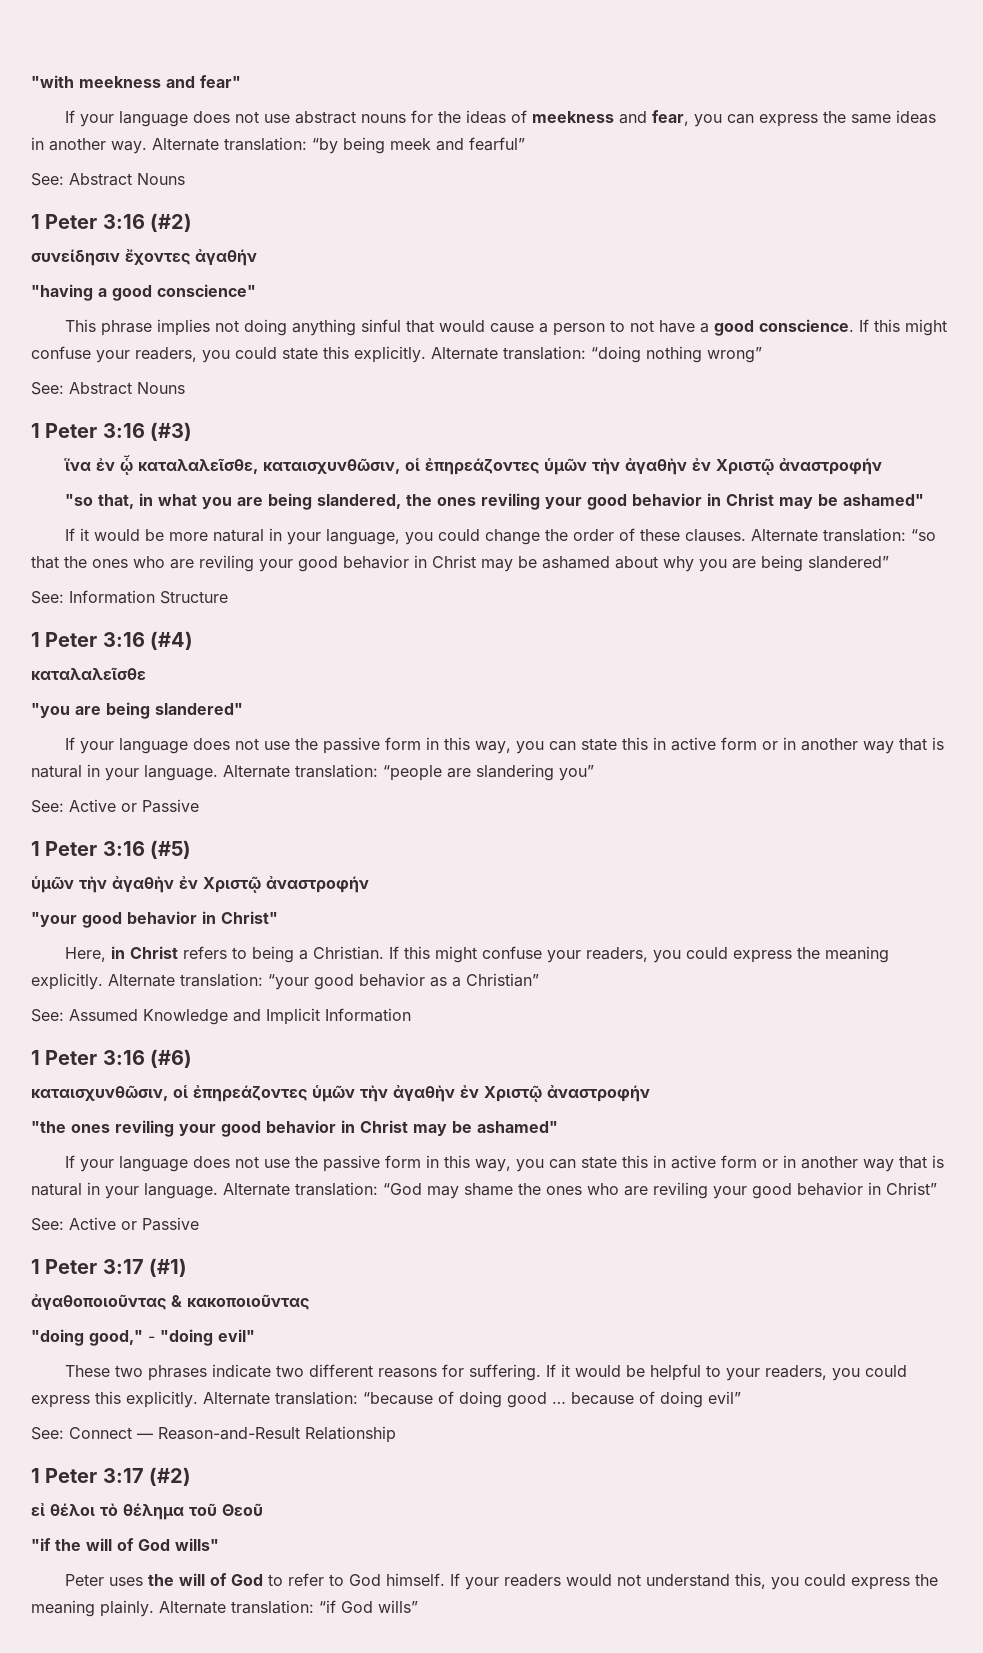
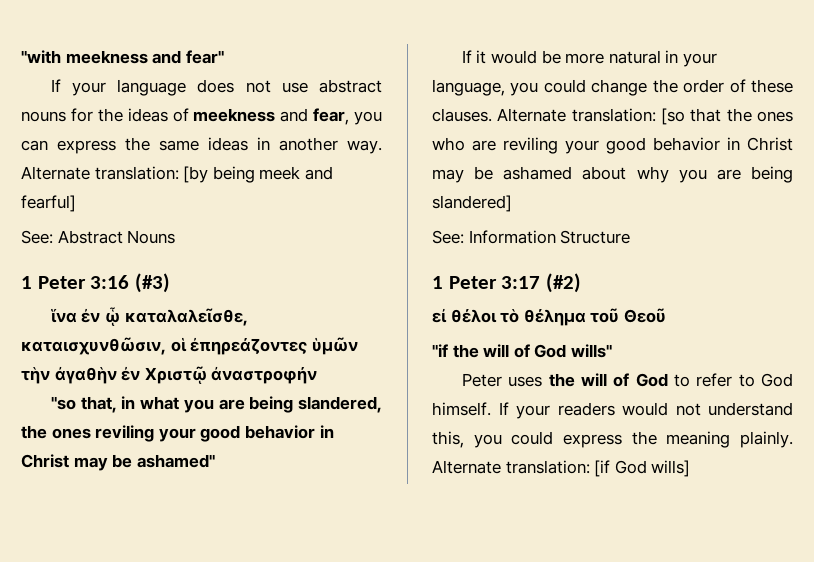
[312,138,338,154] “by -> [183,166,209,183] [by
[469,137,525,151] [31,173,185,186] [31,213,193,232] [31,249,257,266] [31,284,256,301] [65,319,948,336] [31,346,762,363] fearful” // See: Abstract Nouns // 1 Peter 3:16 (#2) // συνείδησιν ἔχοντες ἀγαθήν // "having a good conscience" // This phrase implies not doing anything sinful that would cause a person to not have a good conscience. If this might confuse your readers, you could state this explicitly. Alternate translation: “doing nothing wrong” -> [21,195,76,212] fearful]
[911,529,937,541] “so -> [661,108,685,125] [so
[808,556,889,569] slandered” -> [432,195,512,212] slandered]
[31,631,194,650] [31,667,146,680] [31,702,243,719] [65,737,945,754] [31,764,594,781] [31,799,199,813] [31,840,192,859] [31,876,369,893] [31,911,278,928] [65,946,890,963] [31,973,539,990] [31,1008,411,1025] [31,1049,193,1068] [31,1085,650,1102] [31,1120,558,1137] [65,1155,945,1172] [31,1182,937,1199] [31,1217,199,1231] [31,1258,188,1277] [31,1294,309,1310] [31,1329,255,1346] [65,1364,908,1381] [31,1391,741,1408] [31,1426,396,1443] // 1 Peter 3:16 (#4) // καταλαλεῖσθε // "you are being slandered" // If your language does not use the passive form in this way, you can state this in active form or in another way that is natural in your language. Alternate translation: “people are slandering you” // See: Active or Passive // 1 Peter 3:16 (#5) // ὑμῶν τὴν ἀγαθὴν ἐν Χριστῷ ἀναστροφήν // "your good behavior in Christ" // Here, in Christ refers to being a Christian. If this might confuse your readers, you could express the meaning explicitly. Alternate translation: “your good behavior as a Christian” // See: Assumed Knowledge and Implicit Information // 1 Peter 3:16 (#6) // καταισχυνθῶσιν, οἱ ἐπηρεάζοντες ὑμῶν τὴν ἀγαθὴν ἐν Χριστῷ ἀναστροφήν // "the ones reviling your good behavior in Christ may be ashamed" // If your language does not use the passive form in this way, you can state this in active form or in another way that is natural in your language. Alternate translation: “God may shame the ones who are reviling your good behavior in Christ” // See: Active or Passive // 1 Peter 3:17 (#1) // ἀγαθοποιοῦντας & κακοποιοῦντας // "doing good," - "doing evil" // These two phrases indicate two different reasons for suffering. If it would be helpful to your readers, you could express this explicitly. Alternate translation: “because of doing good … because of doing evil” // See: Connect — Reason-and-Result Relationship -> (631, 237) none
[319,1600,418,1613] “if God wills” -> [594,460,691,477] [if God wills]

